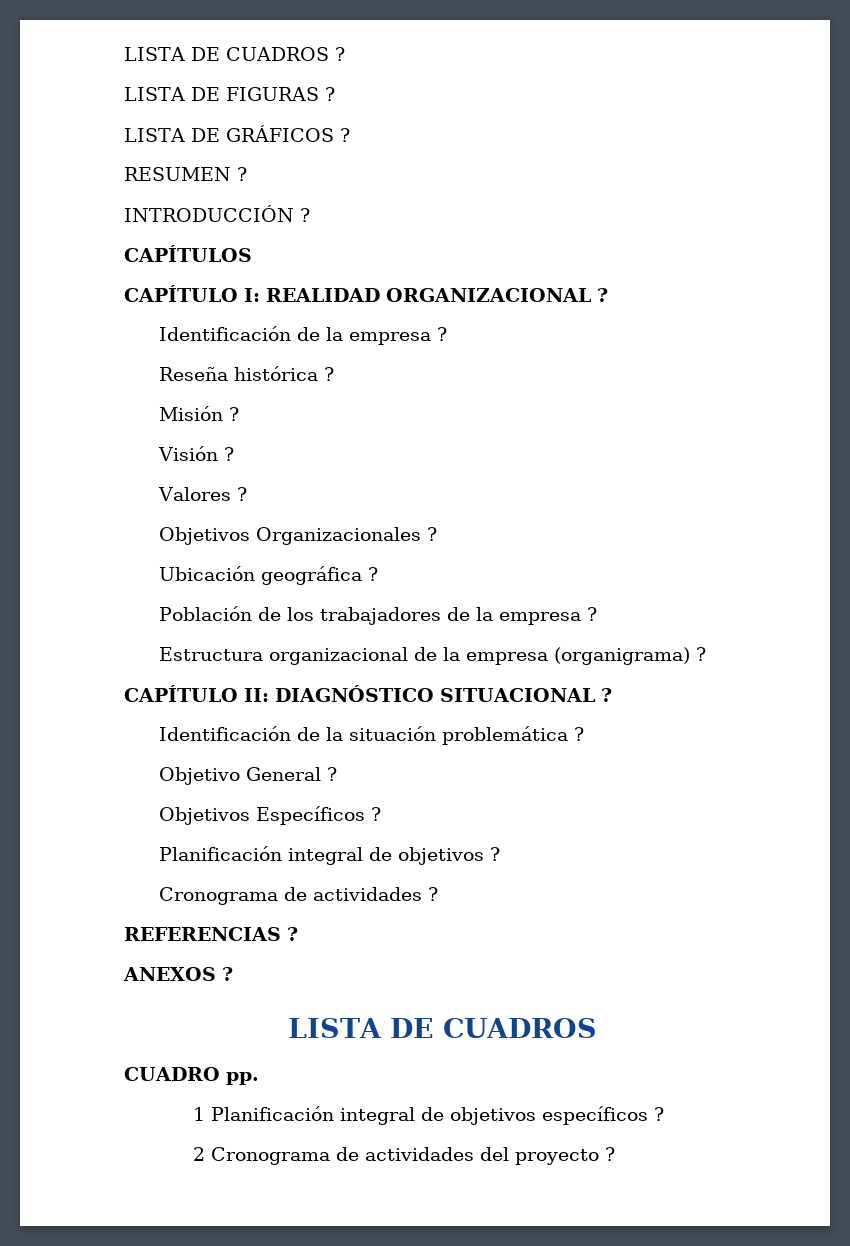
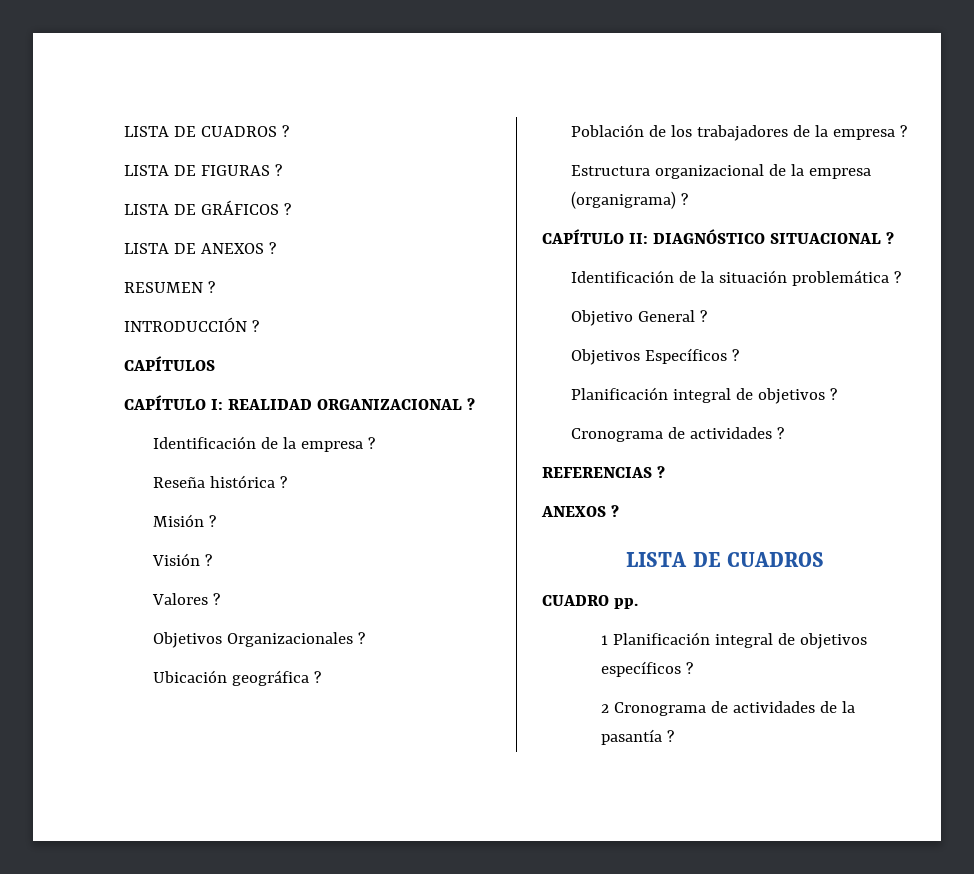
(350, 135) none -> [124,242,276,254] // LISTA DE ANEXOS ?
[480,1147,600,1165] del proyecto -> [819,701,855,713] [600,729,662,745] de la pasantía

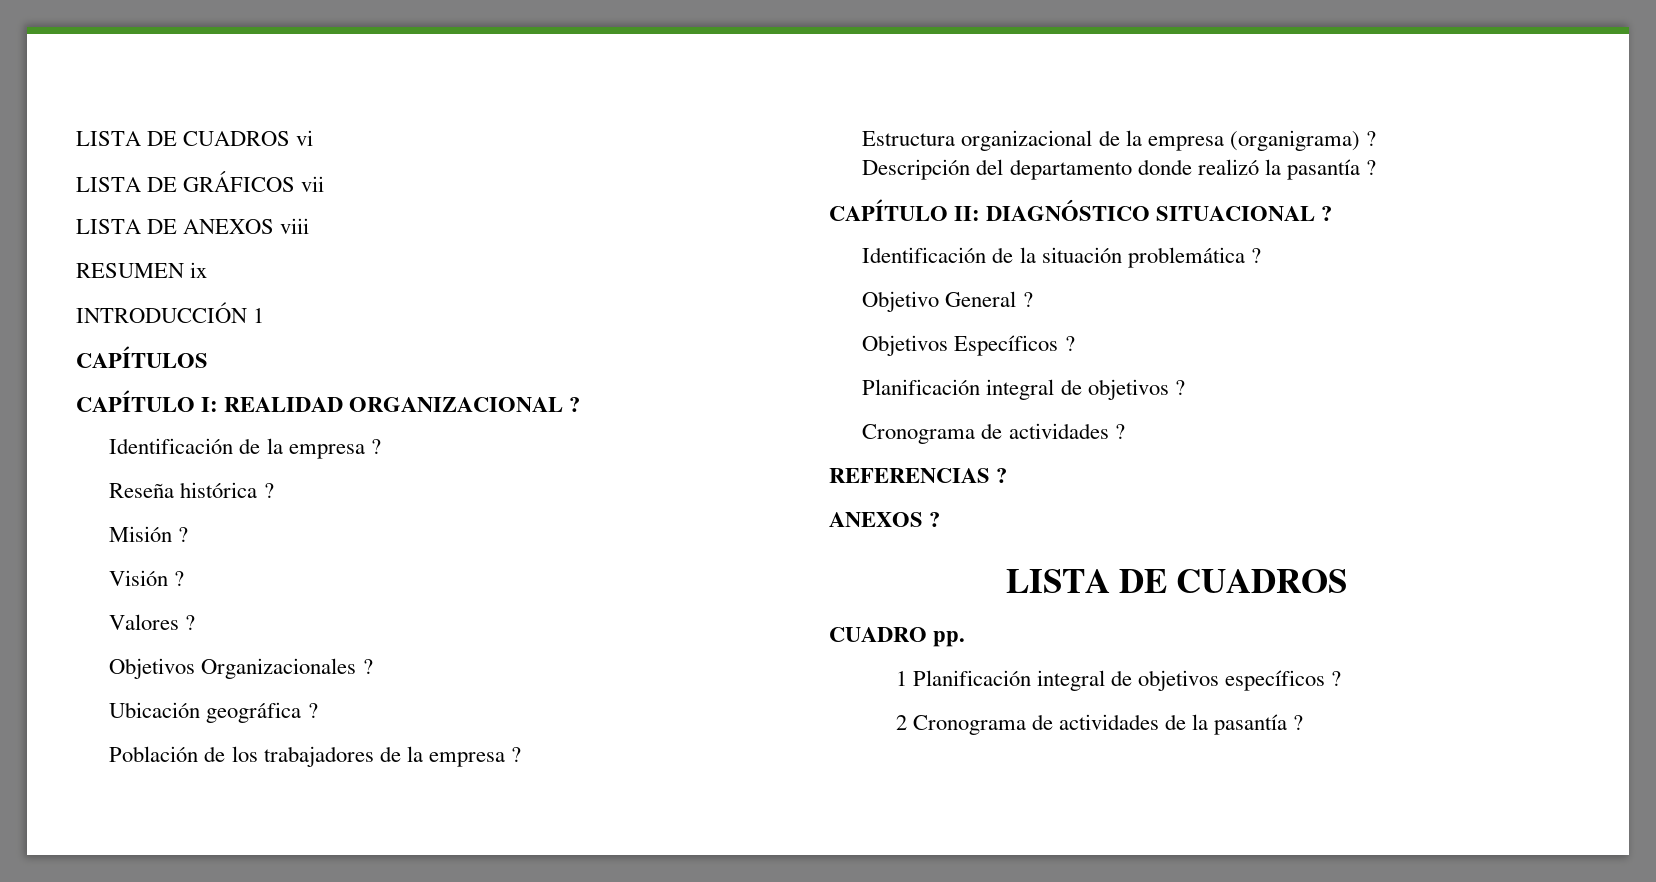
[124,125,289,137] [124,164,282,176] LISTA DE CUADROS ? // LISTA DE FIGURAS ? -> [76,130,314,146] LISTA DE CUADROS vi
[283,203,291,215] ? -> [301,176,325,192] vii
[268,242,276,254] ? -> [280,218,310,234] viii
[207,281,215,293] ? -> [190,262,208,278] ix
[251,320,259,332] ? -> [253,308,265,323] 1
(689, 199) none -> [862,159,1376,180] // Descripción del departamento donde realizó la pasantía ?

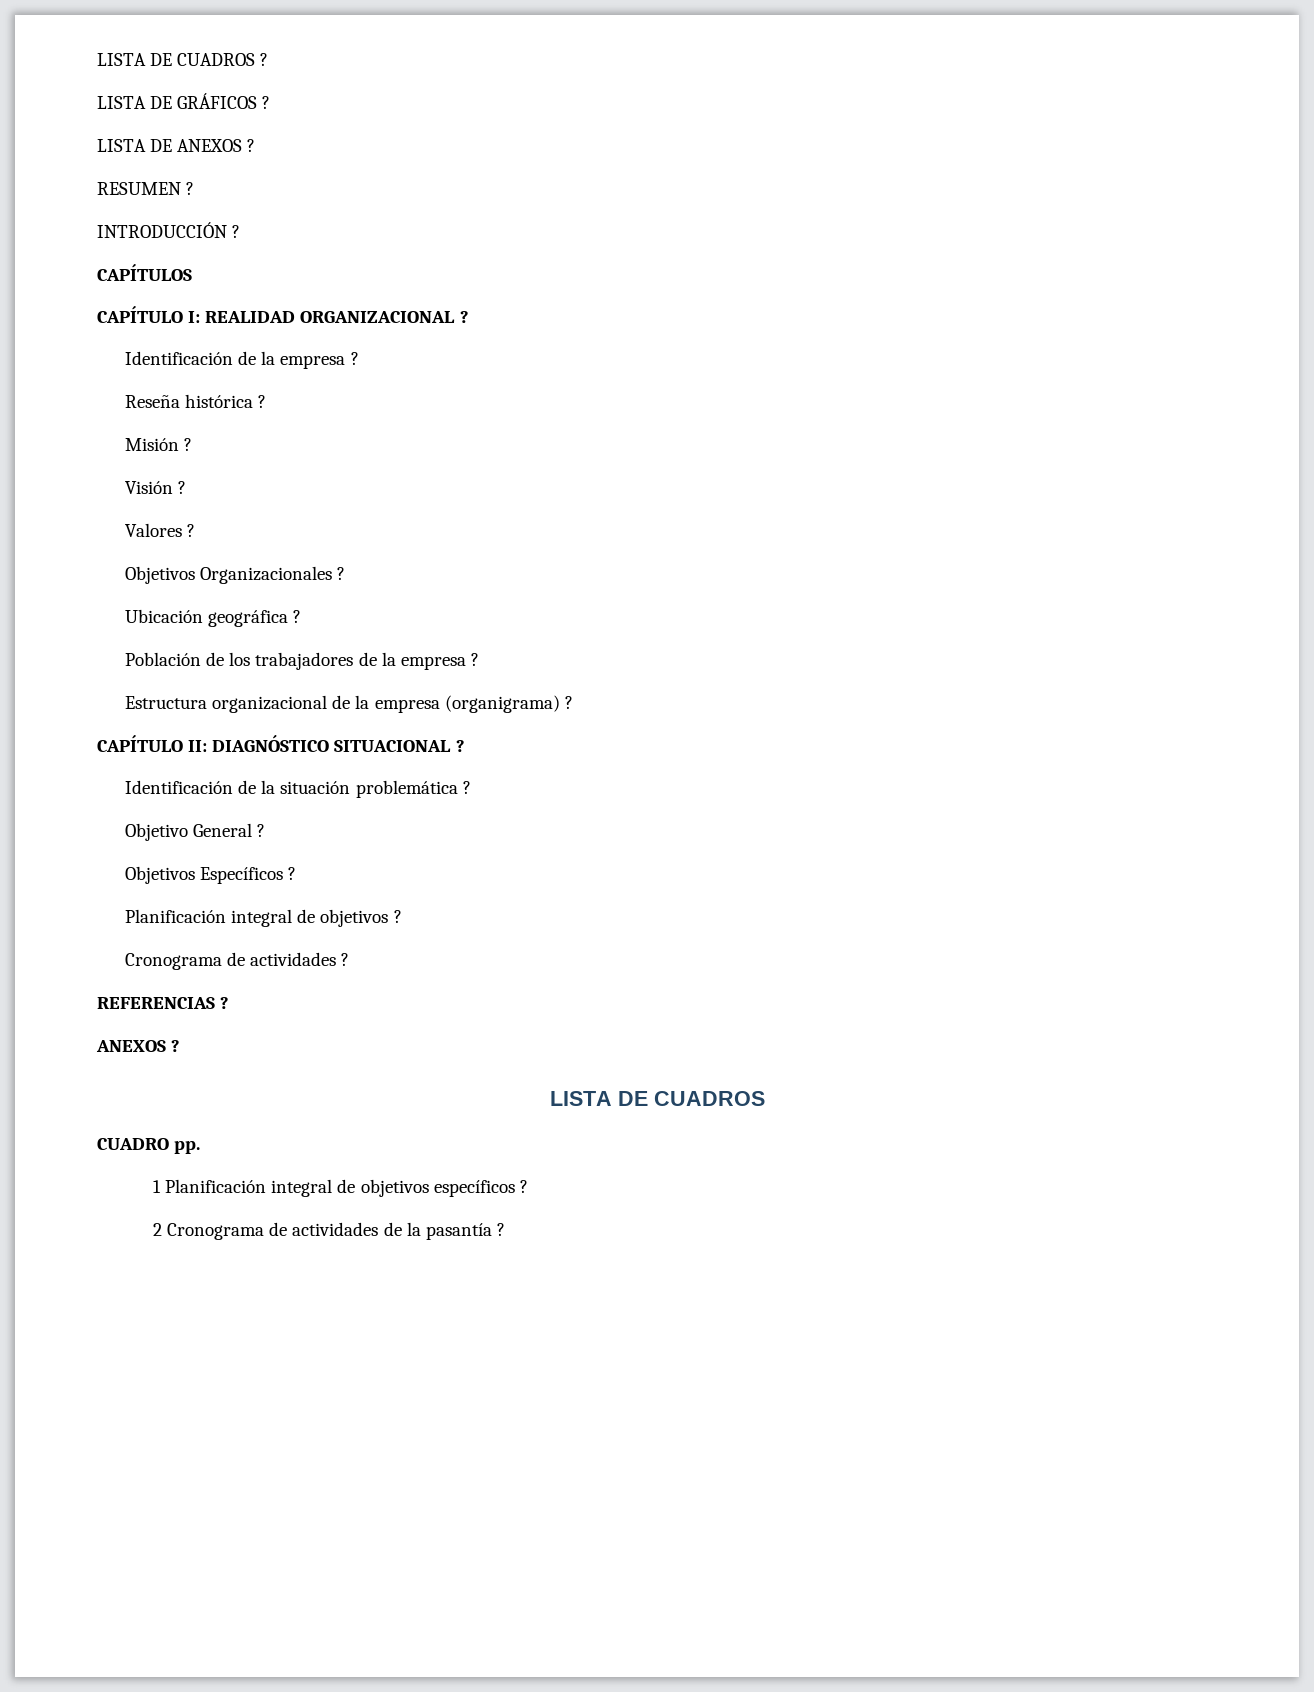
[76,130,314,146] LISTA DE CUADROS vi -> [97,53,269,66] LISTA DE CUADROS ?
[301,176,325,192] vii -> [262,96,271,109] ?
[280,218,310,234] viii -> [247,139,256,152] ?
[190,262,208,278] ix -> [186,182,195,195] ?
[253,308,265,323] 1 -> [232,225,241,238] ?
[862,159,1376,180] // Descripción del departamento donde realizó la pasantía ? -> (573, 702) none

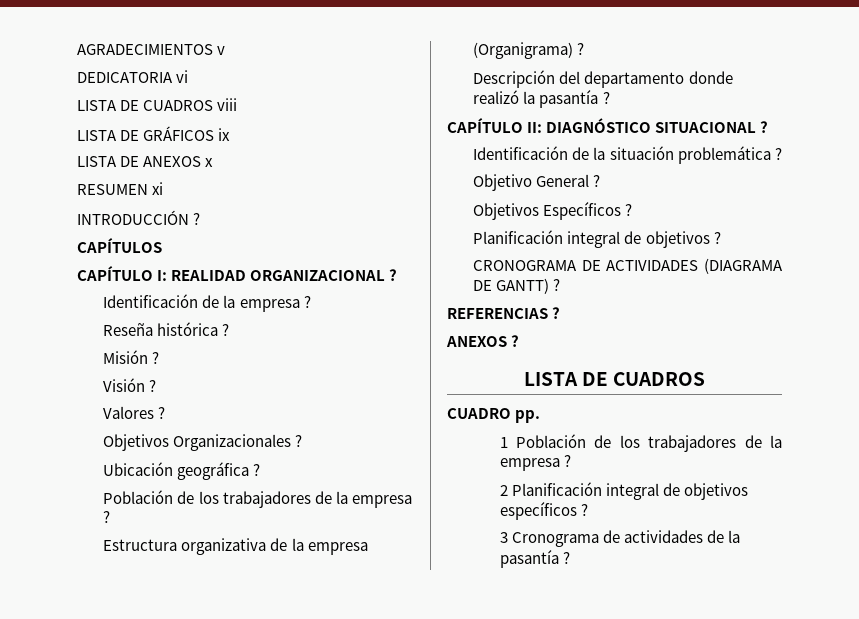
[97,53,269,66] LISTA DE CUADROS ? -> [77,44,226,55] [77,70,189,83] [77,98,238,111] AGRADECIMIENTOS v // DEDICATORIA vi // LISTA DE CUADROS viii
[262,96,271,109] ? -> [218,128,231,141] ix
[247,139,256,152] ? -> [205,158,214,167] x
[186,182,195,195] ? -> [152,182,164,195] xi
[212,695,560,713] organizacional de la empresa (organigrama) -> [181,538,368,555] [473,42,585,59] [473,70,733,88] [473,90,599,108] organizativa de la empresa (Organigrama) ? // Descripción del departamento donde realizó la pasantía
[125,952,337,970] Cronograma de actividades -> [473,258,783,274] [473,278,550,294] CRONOGRAMA DE ACTIVIDADES (DIAGRAMA DE GANTT)
(162, 1186) none -> [516,434,782,452] [499,455,571,471] [499,485,508,496] Población de los trabajadores de la empresa ? // 2
[153,1223,163,1236] 2 -> [499,532,508,543] 3

